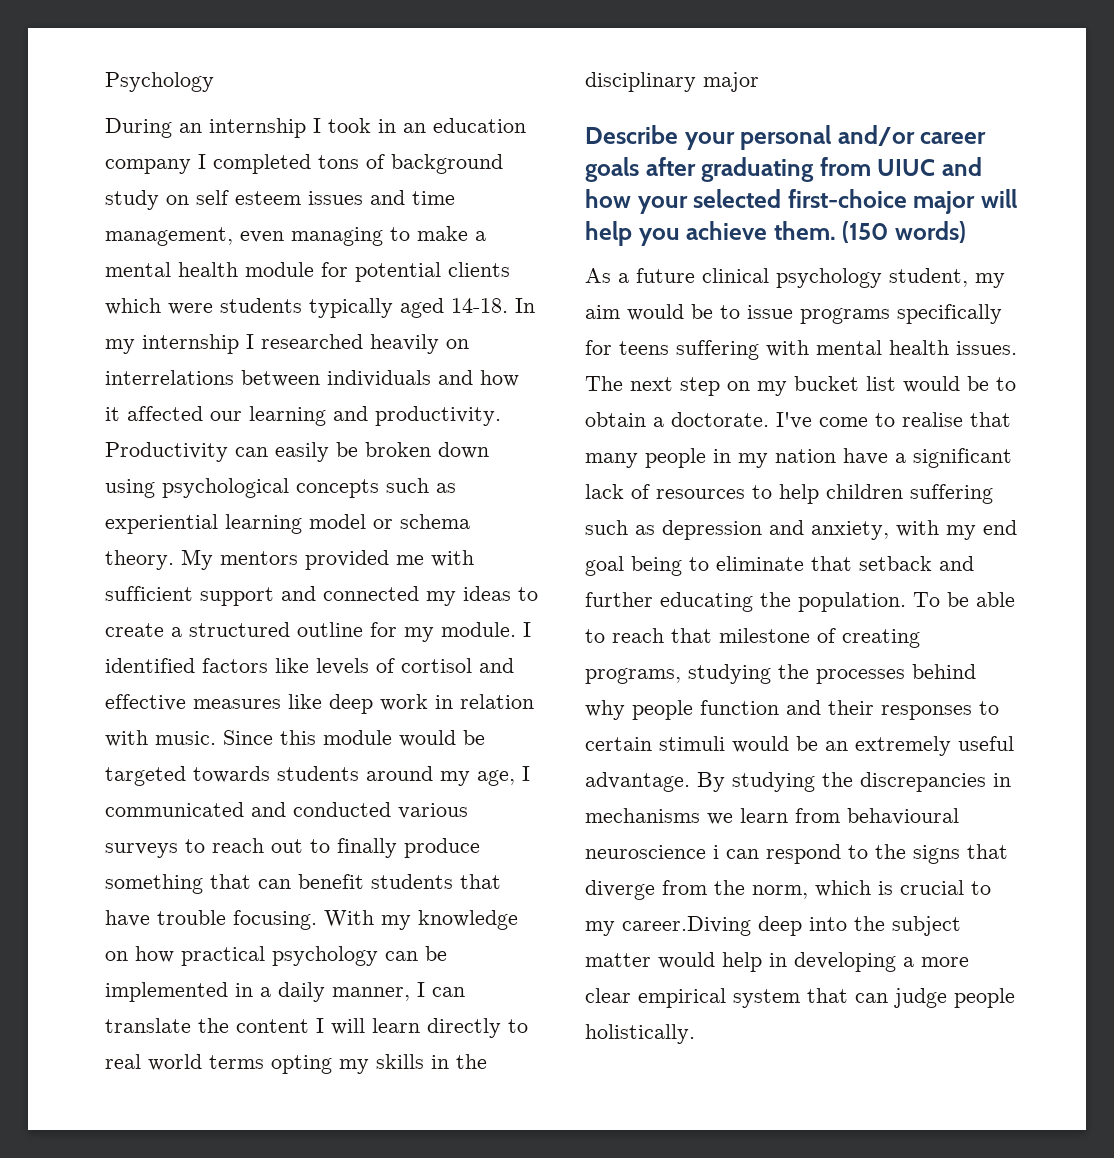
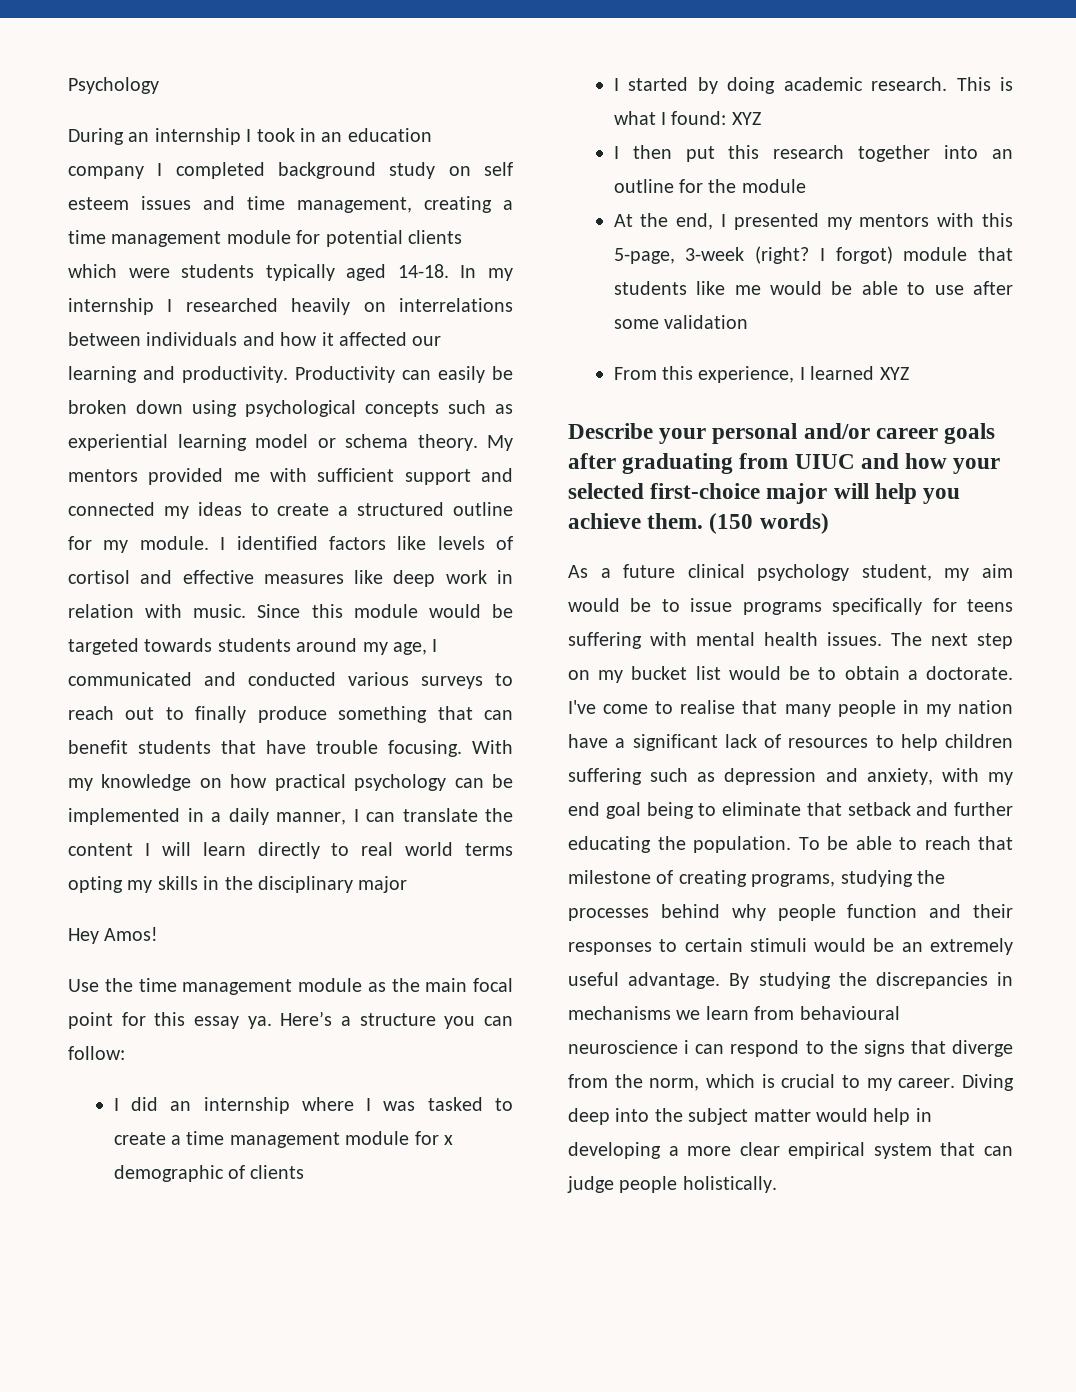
[318,154,385,169] tons of -> (265, 170) none
[240,226,486,246] [105,262,238,277] even managing to make a mental health -> [424,196,513,213] [68,230,222,247] creating a time management
(759, 82) none -> [68,927,159,944] [68,978,513,995] [68,1011,513,1029] [68,1046,125,1060] [113,1097,514,1114] [113,1131,454,1148] [113,1165,305,1182] [613,77,1013,94] [613,111,761,125] [613,145,1013,162] [613,179,806,193] [613,213,1013,230] [613,246,1013,264] [613,281,1014,295] [613,315,749,329] [613,366,909,383] // Hey Amos! // Use the time management module as the main focal point for this essay ya. Here’s a structure you can follow: // I did an internship where I was tasked to create a time management module for x demographic of clients // I started by doing academic research. This is what I found: XYZ // I then put this research together into an outline for the module // At the end, I presented my mentors with this 5-page, 3-week (right? I forgot) module that students like me would be able to use after some validation // From this experience, I learned XYZ
[622,916,751,936] career.Diving -> [898,1074,1014,1091] career. Diving

